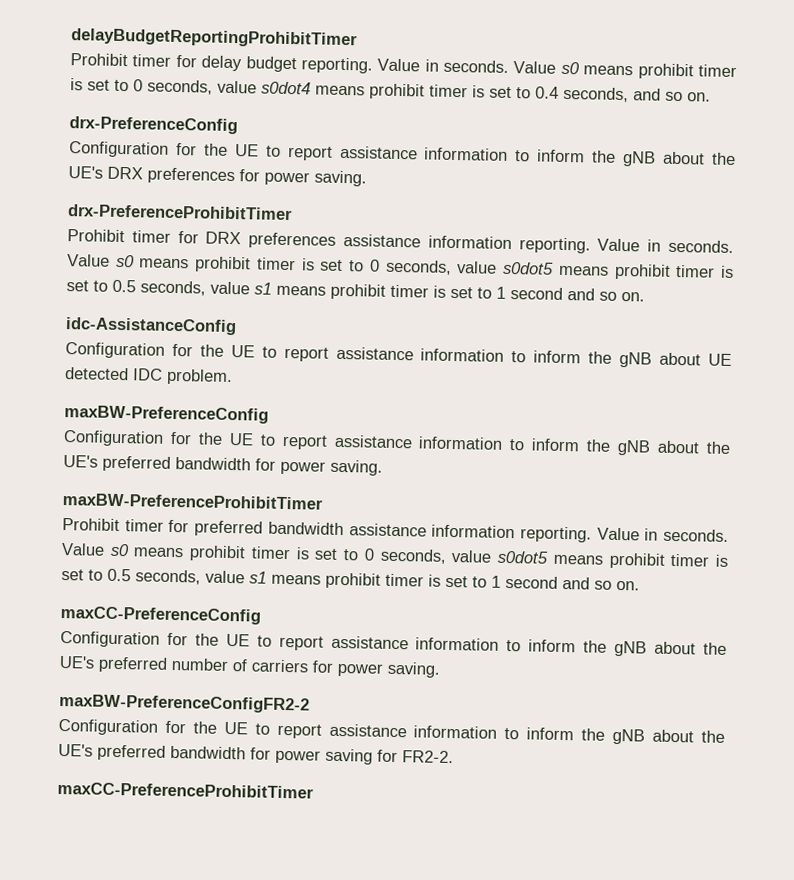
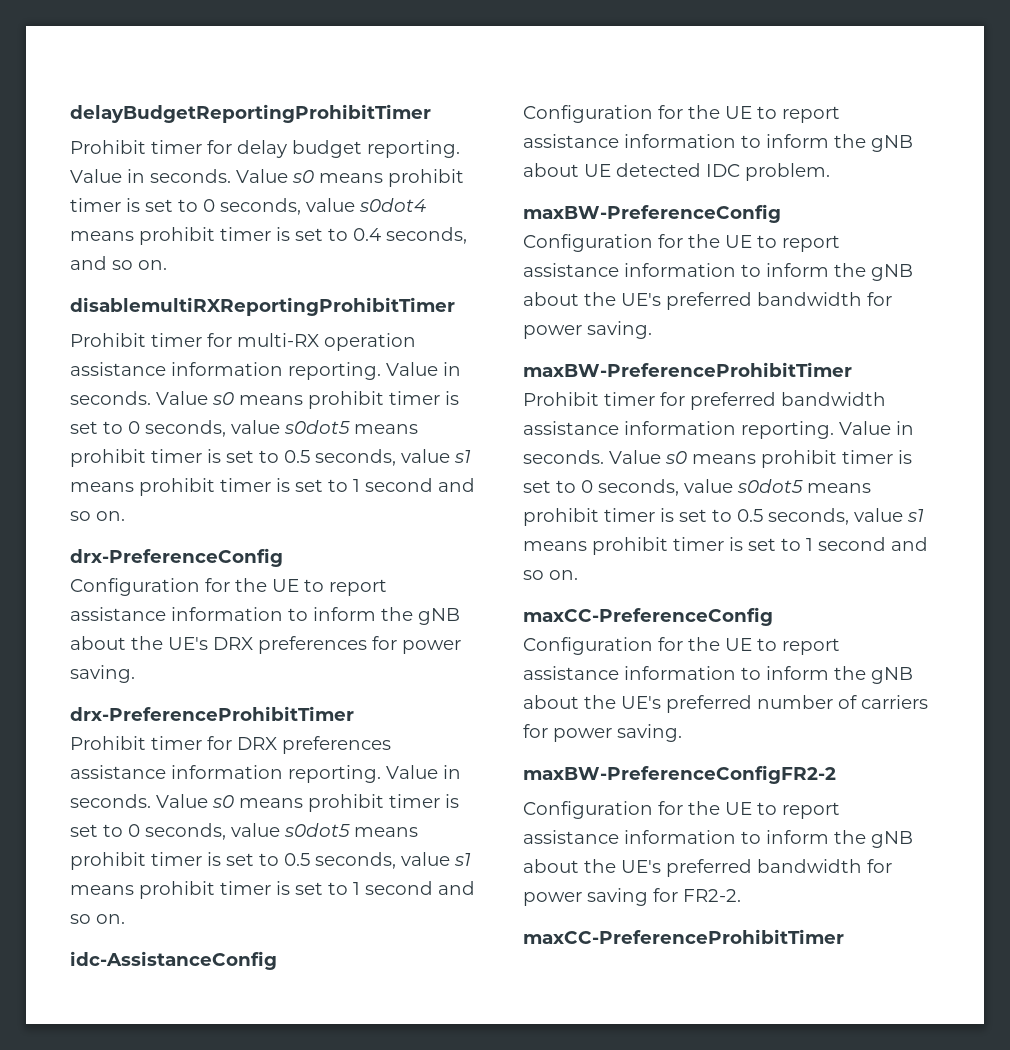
(711, 97) none -> [70,297,455,316] [70,333,416,351] [70,362,461,380] [70,391,459,409] [70,420,418,437] [70,449,471,467] [70,478,475,496] [70,511,125,521] // disablemultiRXReportingProhibitTimer // Prohibit timer for multi-RX operation assistance information reporting. Value in seconds. Value s0 means prohibit timer is set to 0 seconds, value s0dot5 means prohibit timer is set to 0.5 seconds, value s1 means prohibit timer is set to 1 second and so on.

